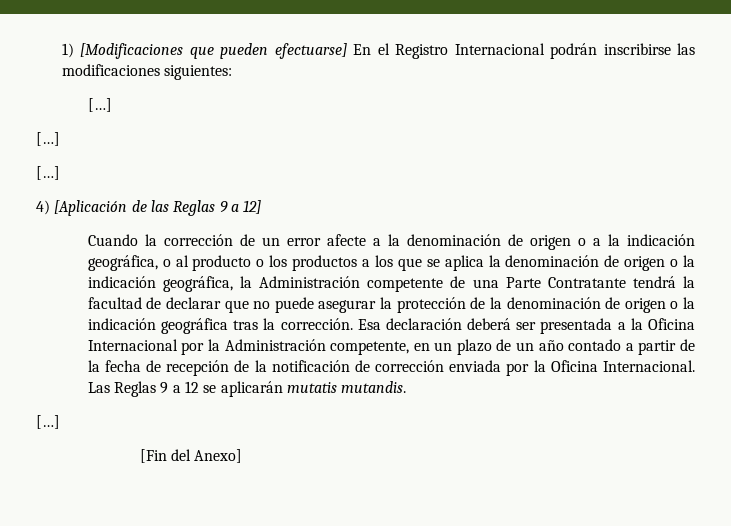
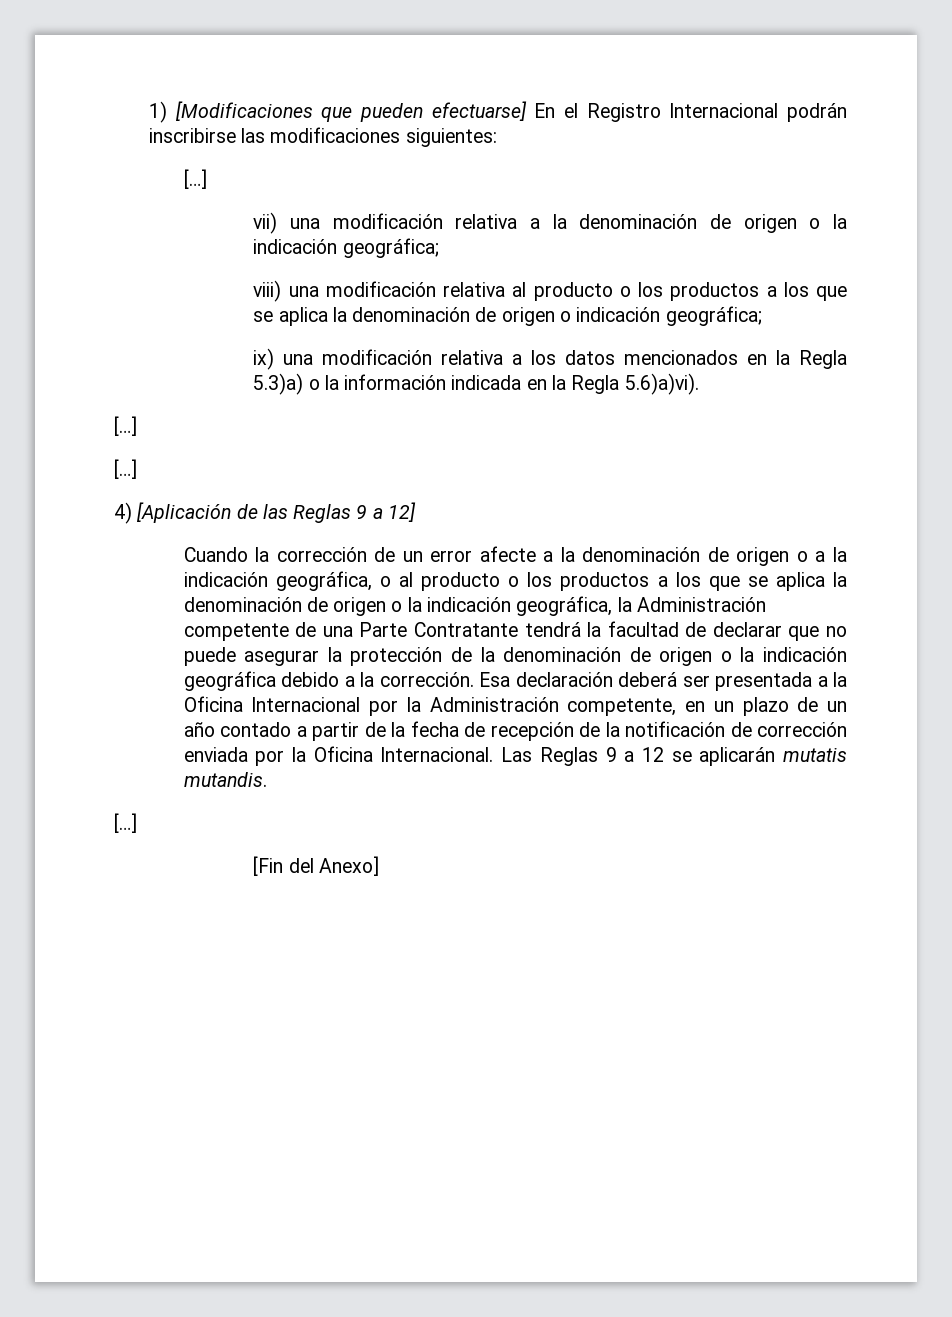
(112, 105) none -> [253,212,848,234] [253,238,439,258] [253,280,847,302] [253,306,762,326] [253,348,847,370] [253,373,699,395] // vii) una modificación relativa a la denominación de origen o la indicación geográfica; // viii) una modificación relativa al producto o los productos a los que se aplica la denominación de origen o indicación geográfica; // ix) una modificación relativa a los datos mencionados en la Regla 5.3)a) o la información indicada en la Regla 5.6)a)vi).
[233,320,259,330] tras -> [281,672,355,687] debido a

